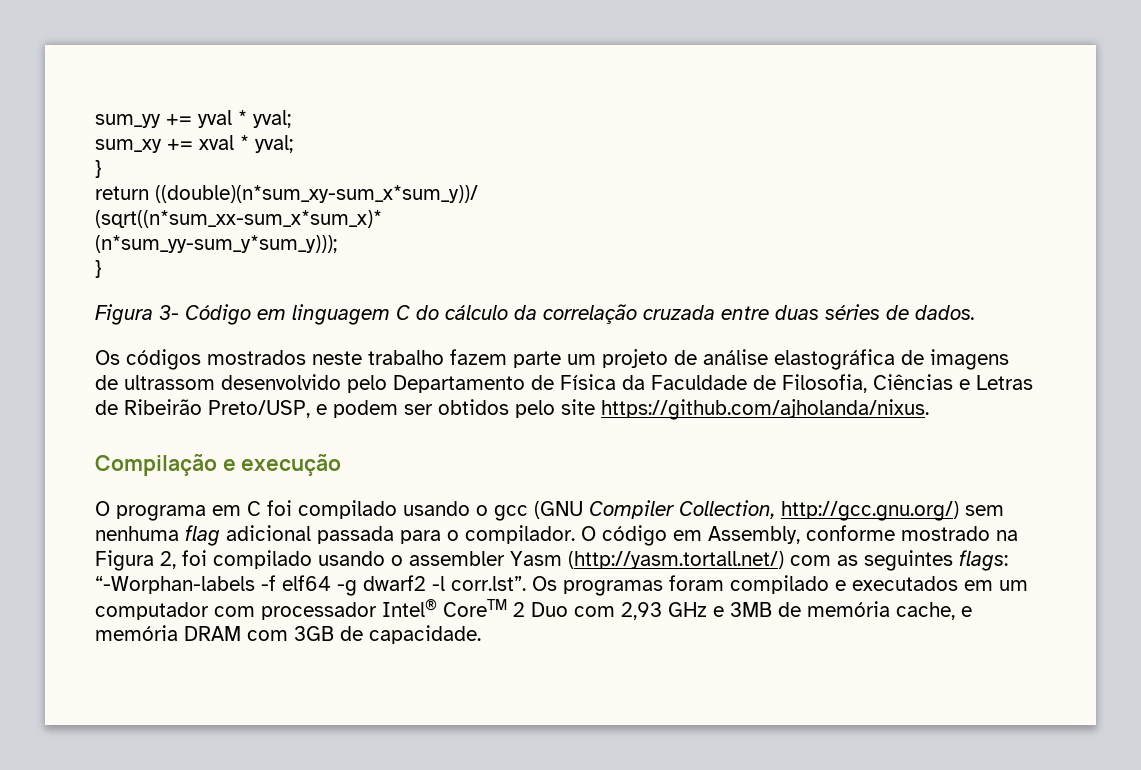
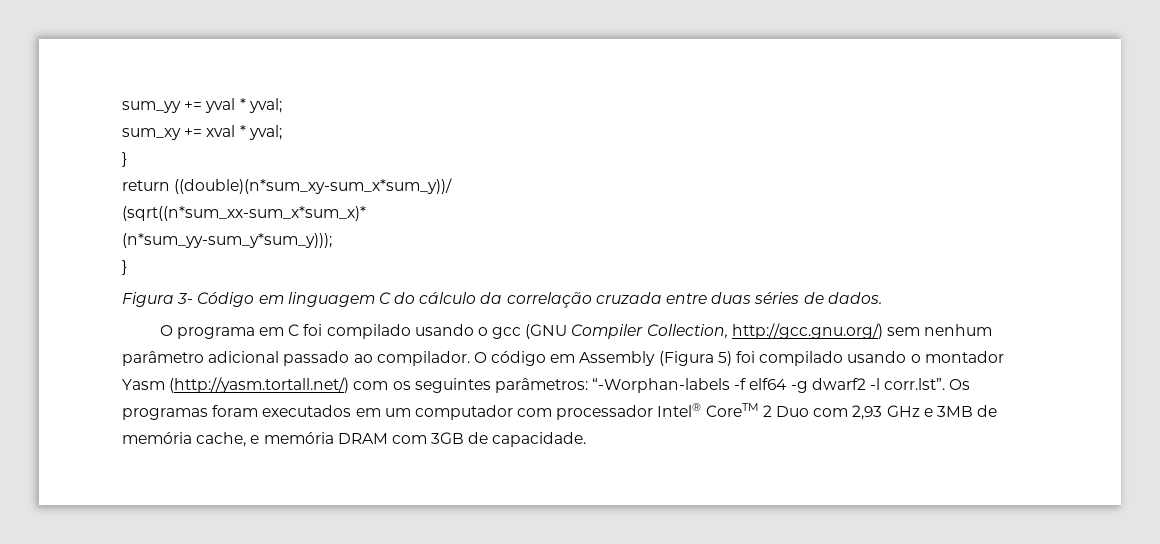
[95,349,1009,370] [95,374,1033,393] [95,399,929,420] [95,454,342,476] // Os códigos mostrados neste trabalho fazem parte um projeto de análise elastográfica de imagens de ultrassom desenvolvido pelo Departamento de Física da Faculdade de Filosofia, Ciências e Letras de Ribeirão Preto/USP, e podem ser obtidos pelo site https://github.com/ajholanda/nixus. // Compilação e execução -> (882, 298) none
[95,525,1018,546] [95,550,505,571] nenhuma flag adicional passada para o compilador. O código em Assembly, conforme mostrado na Figura 2, foi compilado usando o assembler -> [924,324,993,336] [122,351,1004,366] nenhum parâmetro adicional passado ao compilador. O código em Assembly (Figura 5) foi compilado usando o montador
[837,550,1008,571] as seguintes flags: -> [392,378,588,393] os seguintes parâmetros:
[730,575,846,594] compilado e -> (259, 411) none

